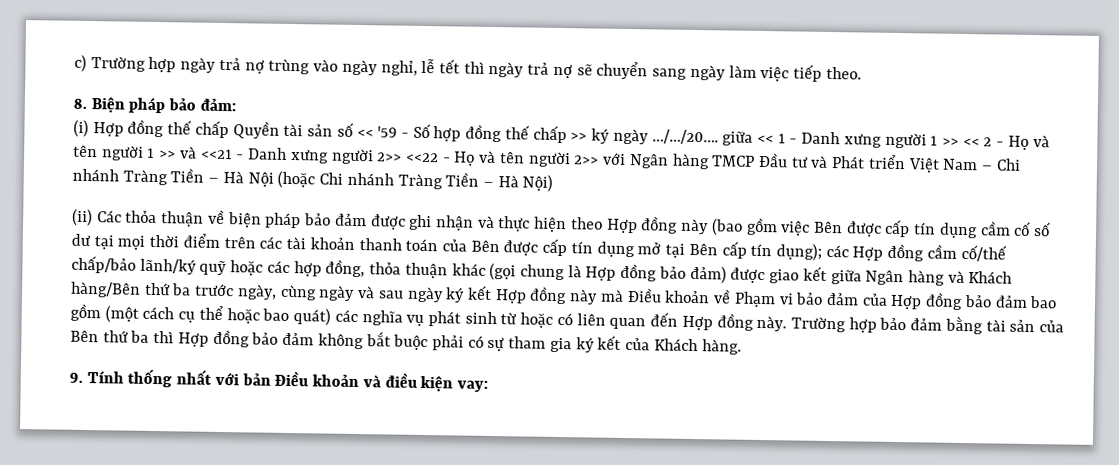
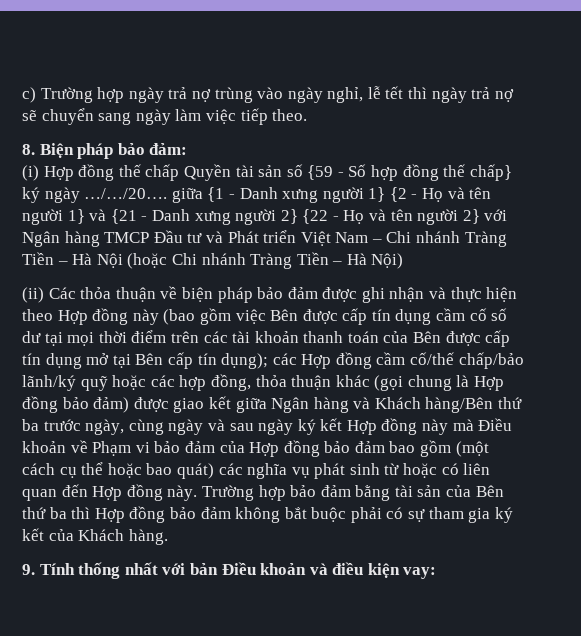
[356,126,398,138] << '59 -> [307,165,334,180] {59
[532,125,588,144] chấp >> -> [469,164,512,181] chấp}
[756,131,1050,150] [73,144,600,168] << 1 - Danh xưng người 1 >> << 2 - Họ và tên người 1 >> và <<21 - Danh xưng người 2>> <<22 - Họ và tên người 2>> -> [207,187,492,203] [22,209,480,225] {1 - Danh xưng người 1} {2 - Họ và tên người 1} và {21 - Danh xưng người 2} {22 - Họ và tên người 2}

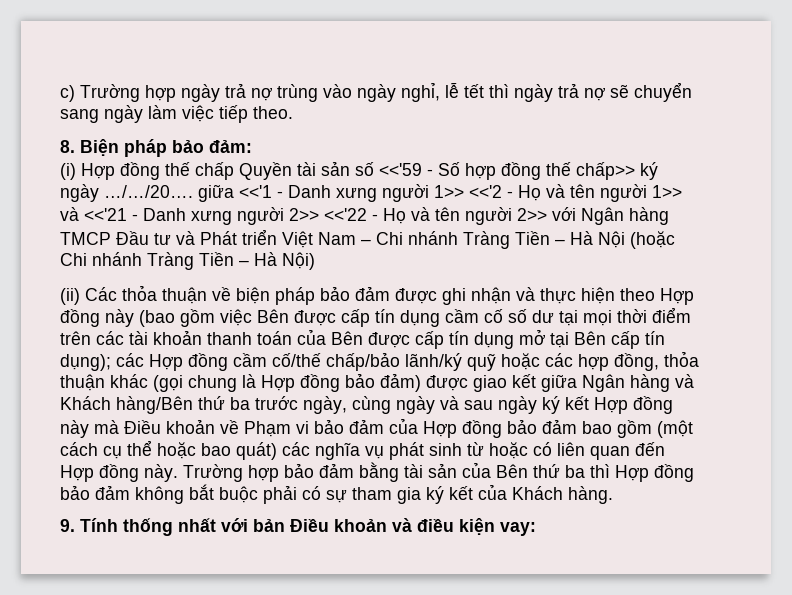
[307,165,334,180] {59 -> [379,163,422,176] <<'59
[469,164,512,181] chấp} -> [576,162,635,180] chấp>>
[207,187,492,203] [22,209,480,225] {1 - Danh xưng người 1} {2 - Họ và tên người 1} và {21 - Danh xưng người 2} {22 - Họ và tên người 2} -> [239,184,682,202] [60,207,547,225] <<'1 - Danh xưng người 1>> <<'2 - Họ và tên người 1>> và <<'21 - Danh xưng người 2>> <<'22 - Họ và tên người 2>>

